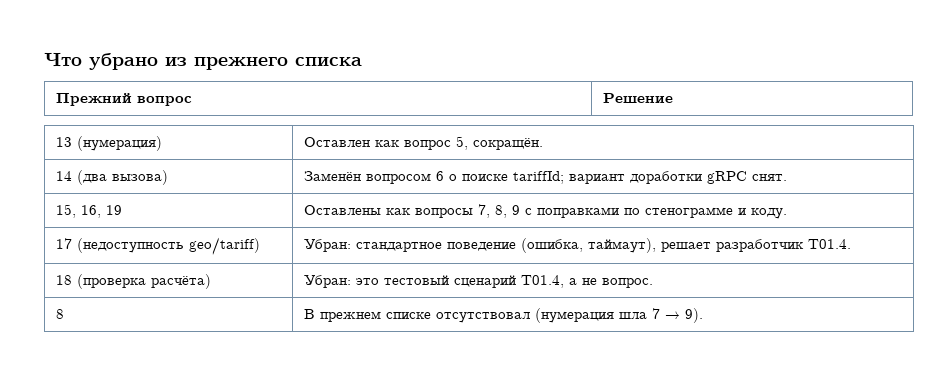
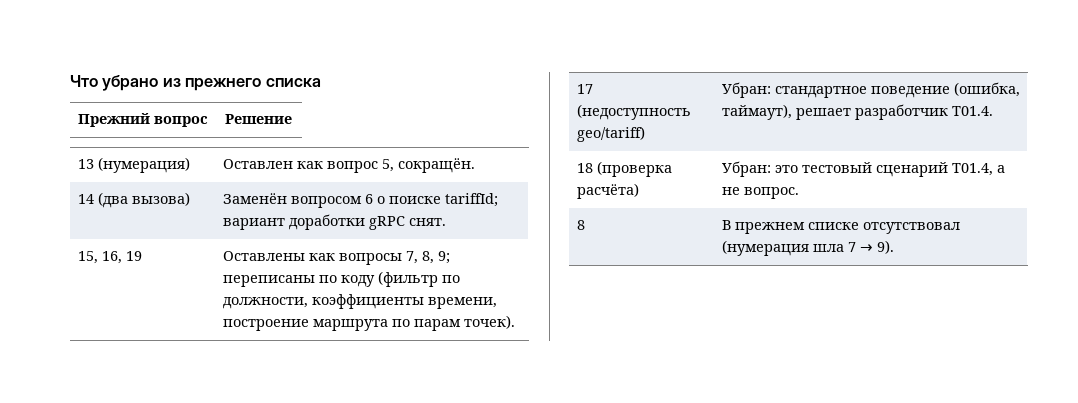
[511,205,787,219] 9 с поправками по стенограмме и коду. -> [437,251,450,264] [222,271,460,287] [222,294,497,309] [222,315,515,331] 9; переписаны по коду (фильтр по должности, коэффициенты времени, построение маршрута по парам точек).

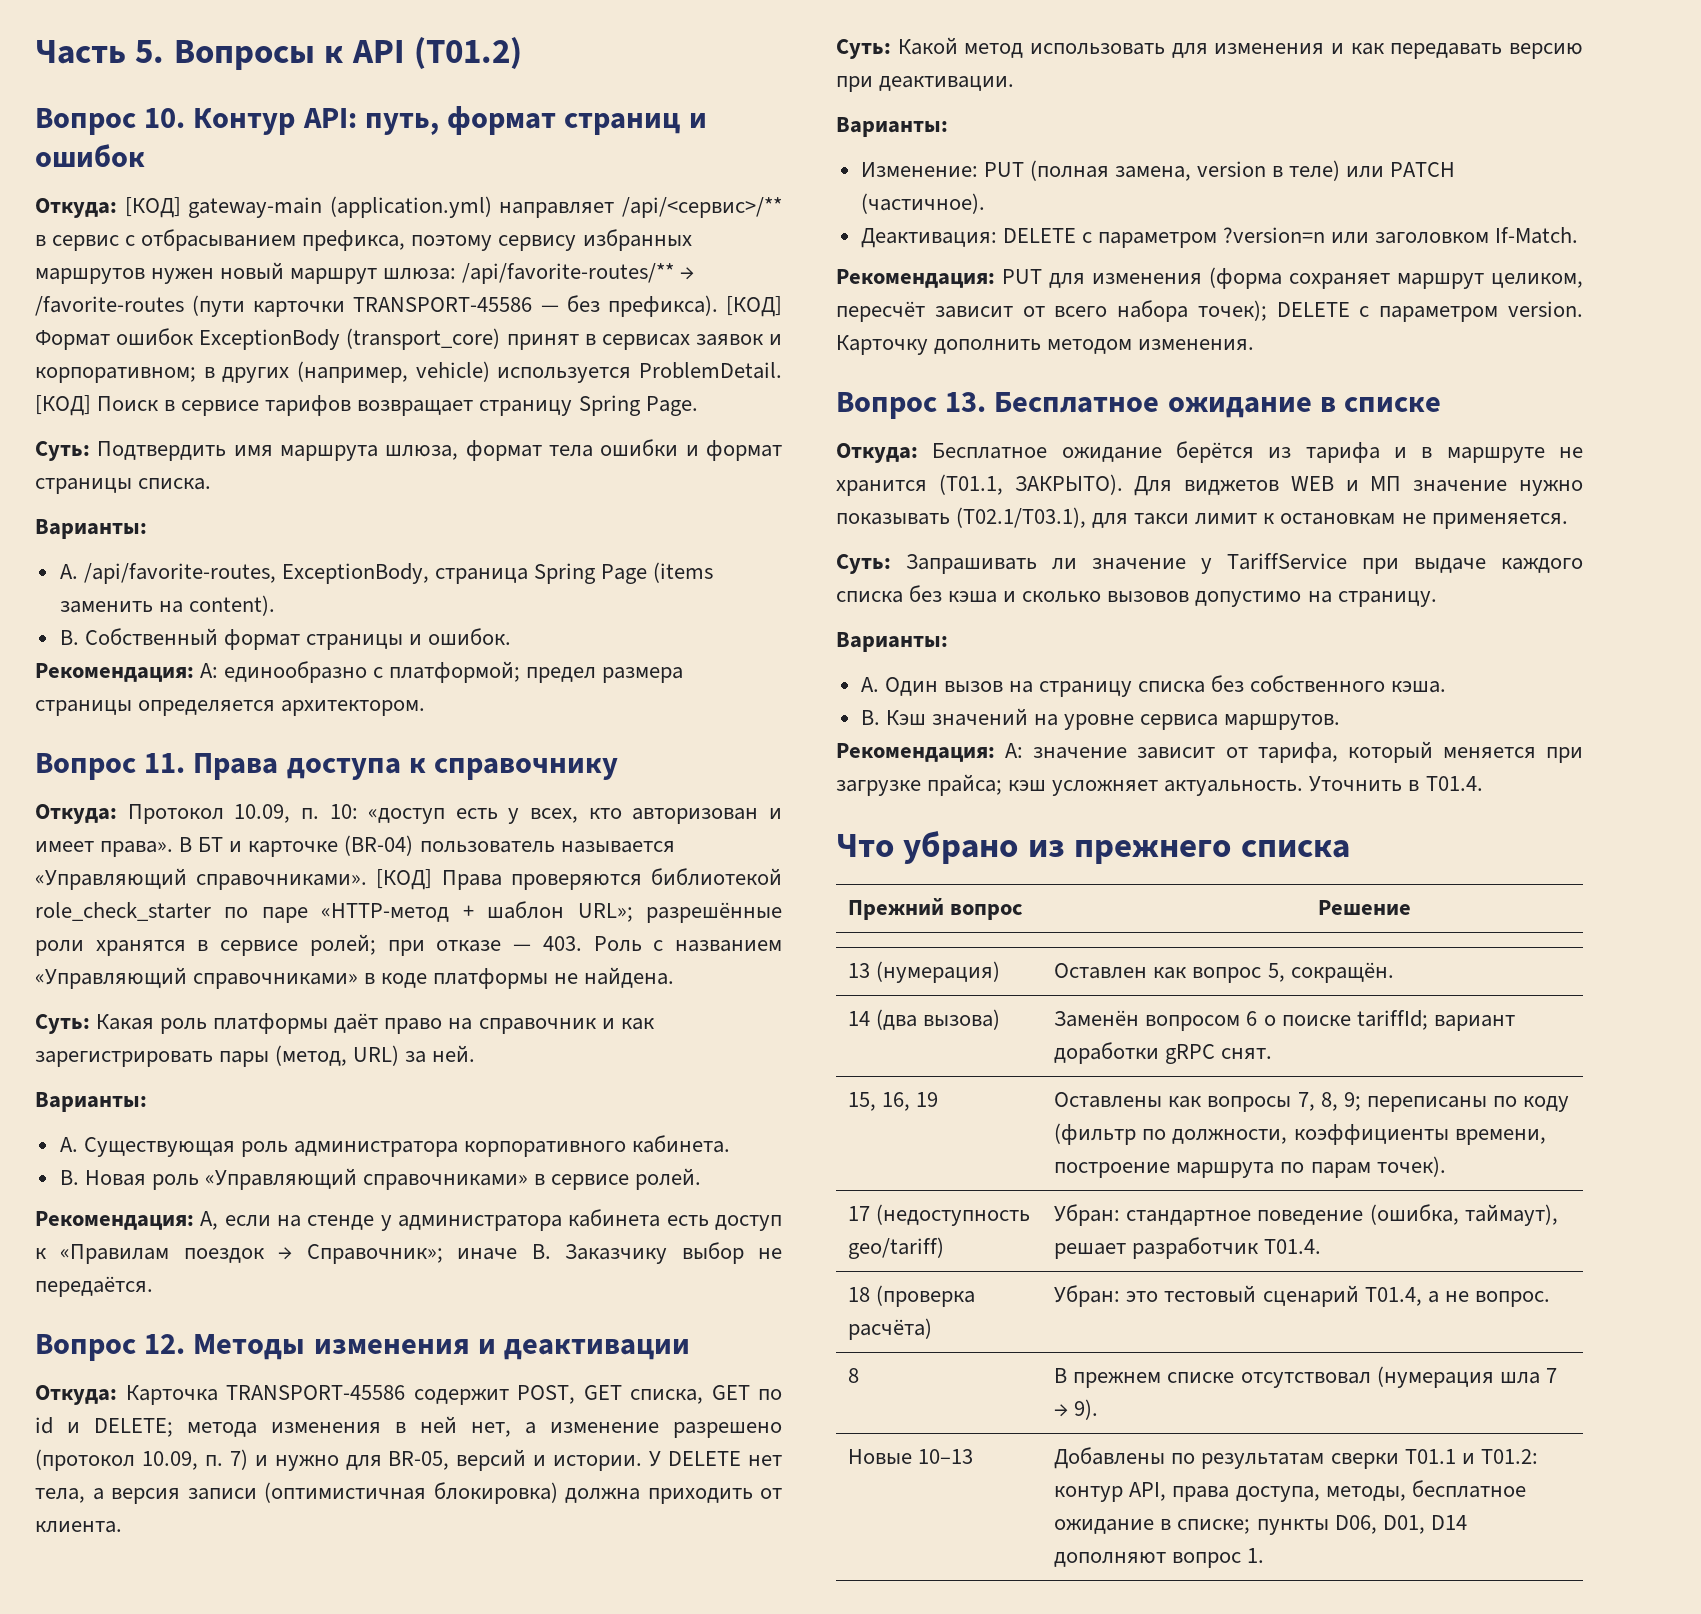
(70, 81) none -> [35,37,523,70] [35,106,707,135] [35,144,145,167] [35,196,783,218] [35,229,692,251] [35,262,695,284] [35,295,782,317] [35,328,782,350] [35,361,783,383] [35,395,698,416] [35,439,783,461] [35,478,212,494] [35,519,147,539] [59,562,714,584] [59,595,275,616] [59,628,512,650] [35,661,684,683] [35,700,426,716] [35,753,619,780] [35,804,782,824] [35,835,675,857] [35,868,782,890] [35,901,783,923] [35,934,783,956] [35,967,675,989] [35,1013,654,1034] [35,1045,476,1067] [35,1092,147,1112] [59,1135,731,1157] [59,1168,702,1190] [35,1209,783,1231] [35,1242,783,1264] [35,1276,153,1297] [35,1334,691,1361] [35,1385,782,1405] [35,1416,782,1438] [35,1449,782,1471] [35,1482,782,1504] [35,1521,122,1533] [836,37,1583,59] [836,76,1015,92] [836,117,948,137] [860,160,1456,181] [860,193,985,214] [860,227,1579,248] [836,267,1583,289] [836,300,1583,322] [836,335,1255,355] [836,392,1442,419] [836,441,1583,463] [836,474,1583,496] [836,507,1568,529] [836,553,1583,574] [836,585,1437,607] [836,632,948,652] [860,675,1447,697] [860,708,1341,730] [836,741,1583,763] [836,774,1483,796] Часть 5. Вопросы к API (T01.2) // Вопрос 10. Контур API: путь, формат страниц и ошибок // Откуда: [КОД] gateway-main (application.yml) направляет /api/<сервис>/** в сервис с отбрасыванием префикса, поэтому сервису избранных маршрутов нужен новый маршрут шлюза: /api/favorite-routes/** → /favorite-routes (пути карточки TRANSPORT-45586 — без префикса). [КОД] Формат ошибок ExceptionBody (transport_core) принят в сервисах заявок и корпоративном; в других (например, vehicle) используется ProblemDetail. [КОД] Поиск в сервисе тарифов возвращает страницу Spring Page. // Суть: Подтвердить имя маршрута шлюза, формат тела ошибки и формат страницы списка. // Варианты: // A. /api/favorite-routes, ExceptionBody, страница Spring Page (items заменить на content). // B. Собственный формат страницы и ошибок. // Рекомендация: A: единообразно с платформой; предел размера страницы определяется архитектором. // Вопрос 11. Права доступа к справочнику // Откуда: Протокол 10.09, п. 10: «доступ есть у всех, кто авторизован и имеет права». В БТ и карточке (BR-04) пользователь называется «Управляющий справочниками». [КОД] Права проверяются библиотекой role_check_starter по паре «HTTP-метод + шаблон URL»; разрешённые роли хранятся в сервисе ролей; при отказе — 403. Роль с названием «Управляющий справочниками» в коде платформы не найдена. // Суть: Какая роль платформы даёт право на справочник и как зарегистрировать пары (метод, URL) за ней. // Варианты: // A. Существующая роль администратора корпоративного кабинета. // B. Новая роль «Управляющий справочниками» в сервисе ролей. // Рекомендация: A, если на стенде у администратора кабинета есть доступ к «Правилам поездок → Справочник»; иначе B. Заказчику выбор не передаётся. // Вопрос 12. Методы изменения и деактивации // Откуда: Карточка TRANSPORT-45586 содержит POST, GET списка, GET по id и DELETE; метода изменения в ней нет, а изменение разрешено (протокол 10.09, п. 7) и нужно для BR-05, версий и истории. У DELETE нет тела, а версия записи (оптимистичная блокировка) должна приходить от клиента. // Суть: Какой метод использовать для изменения и как передавать версию при деактивации. // Варианты: // Изменение: PUT (полная замена, version в теле) или PATCH (частичное). // Деактивация: DELETE с параметром ?version=n или заголовком If-Match. // Рекомендация: PUT для изменения (форма сохраняет маршрут целиком, пересчёт зависит от всего набора точек); DELETE с параметром version. Карточку дополнить методом изменения. // Вопрос 13. Бесплатное ожидание в списке // Откуда: Бесплатное ожидание берётся из тарифа и в маршруте не хранится (T01.1, ЗАКРЫТО). Для виджетов WEB и МП значение нужно показывать (T02.1/T03.1), для такси лимит к остановкам не применяется. // Суть: Запрашивать ли значение у TariffService при выдаче каждого списка без кэша и сколько вызовов допустимо на страницу. // Варианты: // A. Один вызов на страницу списка без собственного кэша. // B. Кэш значений на уровне сервиса маршрутов. // Рекомендация: A: значение зависит от тарифа, который меняется при загрузке прайса; кэш усложняет актуальность. Уточнить в T01.4. //
(894, 247) none -> [848,1449,974,1464] [1054,1447,1538,1469] [1054,1480,1526,1502] [1054,1515,1467,1535] [1054,1548,1265,1568] // Новые 10–13 | Добавлены по результатам сверки T01.1 и T01.2: контур API, права доступа, методы, бесплатное ожидание в списке; пункты D06, D01, D14 дополняют вопрос 1.

